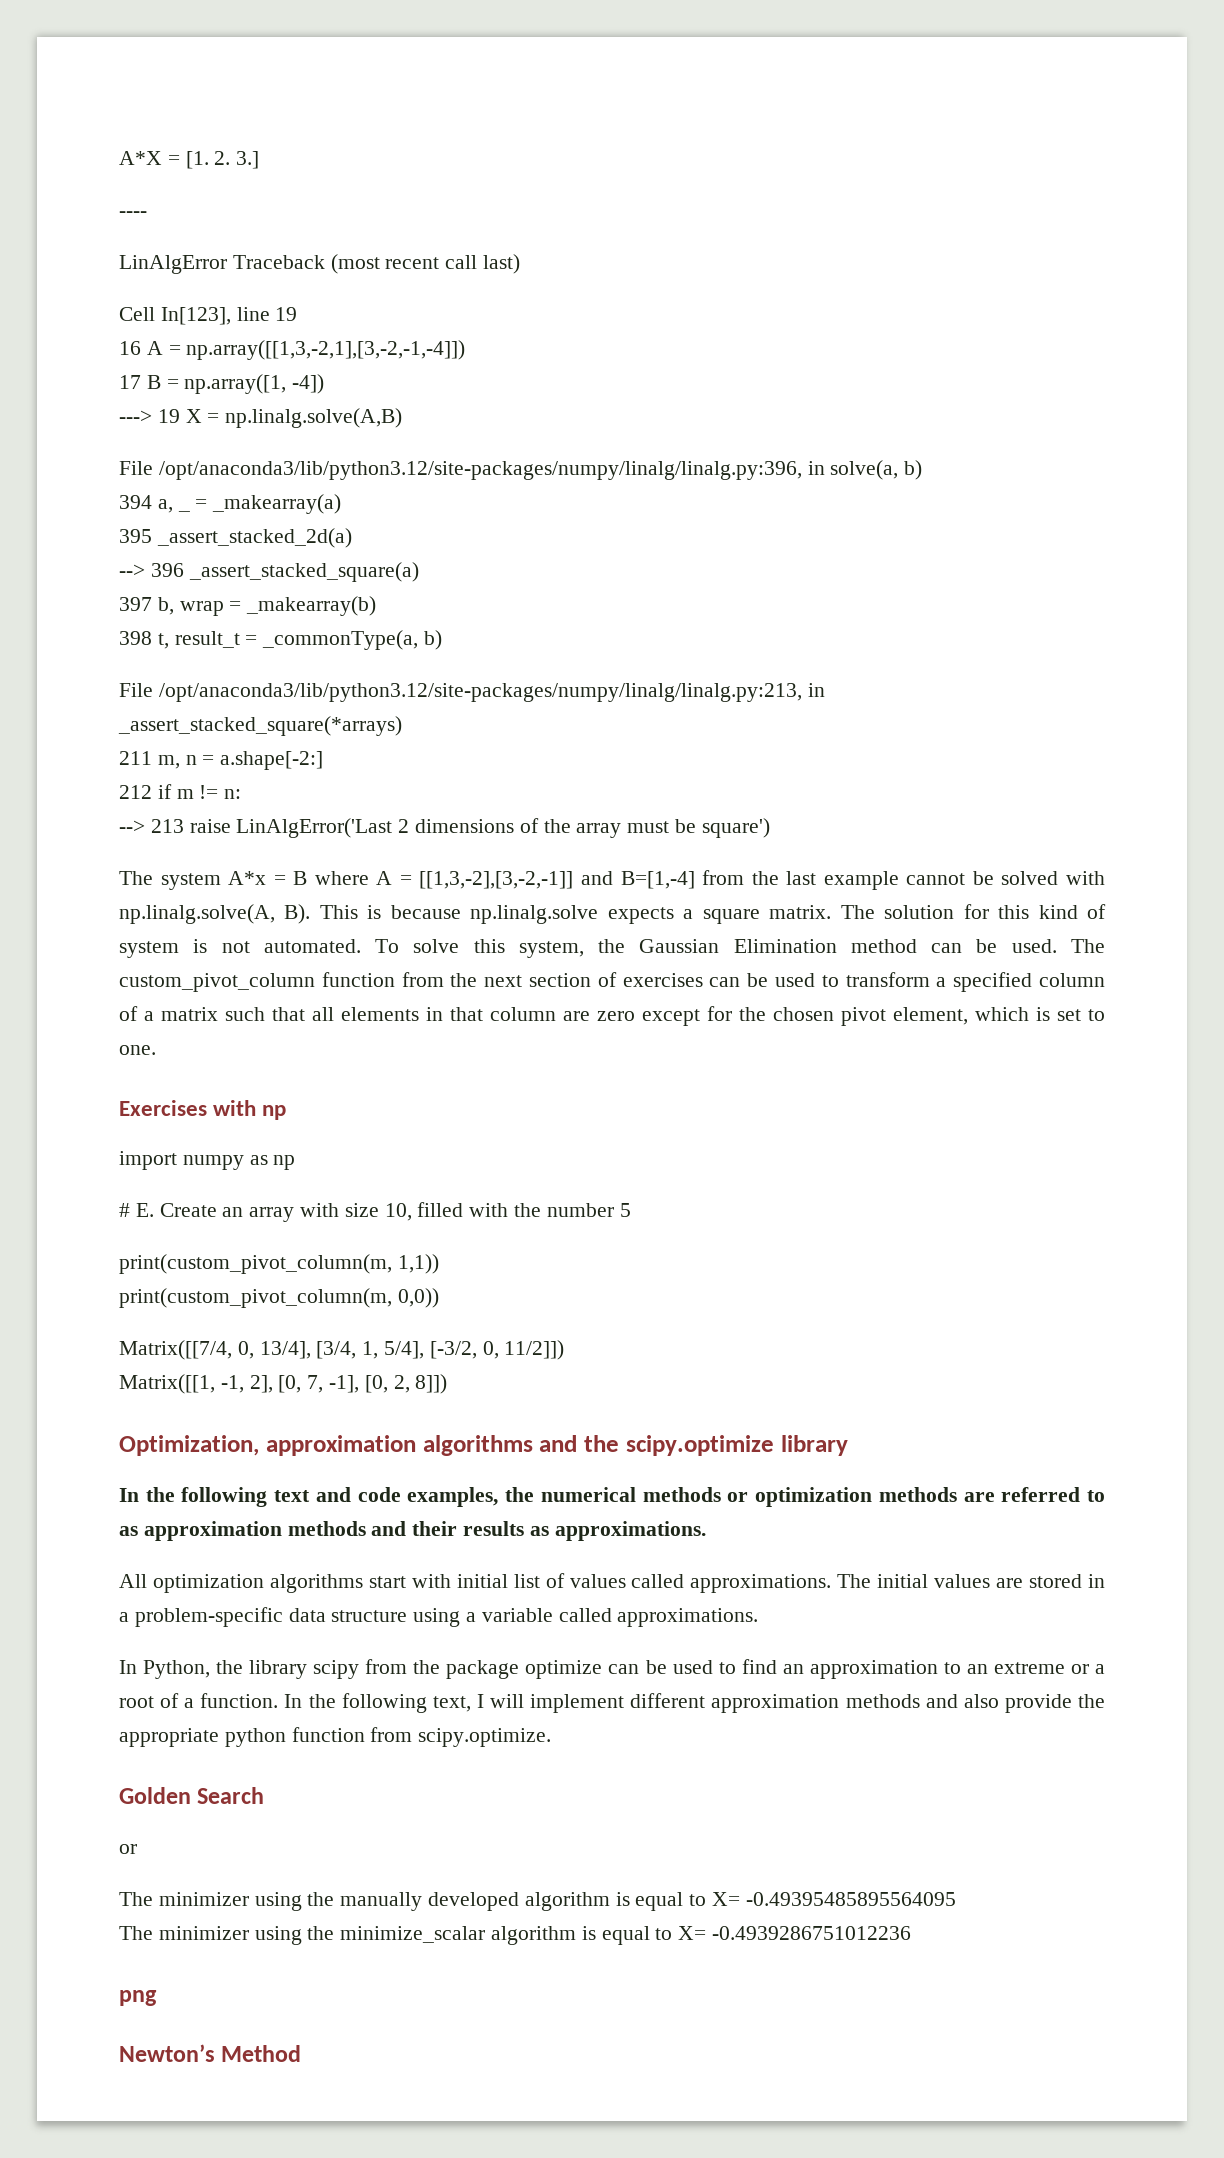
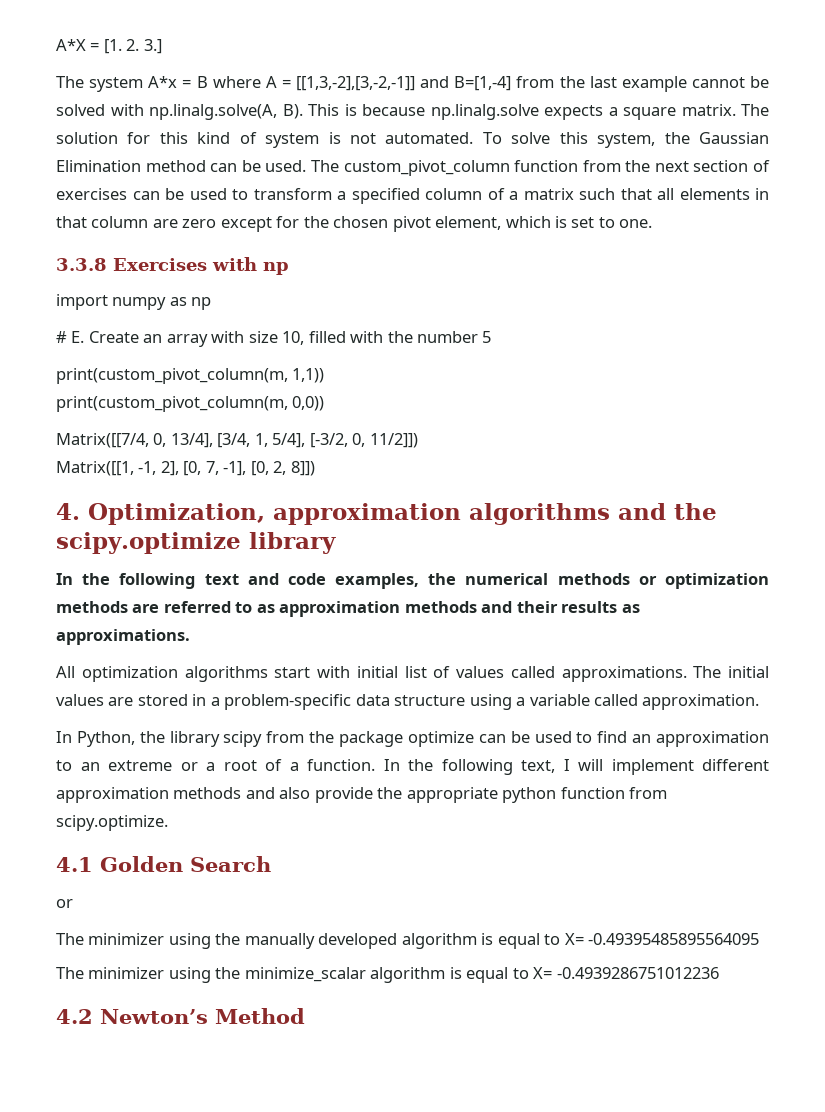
[119,211,147,217] [119,254,521,274] [119,307,298,325] [119,340,466,360] [119,374,325,394] [119,408,403,428] [119,460,923,480] [119,495,190,513] [195,494,342,514] [119,528,352,548] [119,562,419,582] [119,596,377,616] [119,630,443,650] [119,683,825,702] [118,716,402,736] [119,751,324,770] [119,784,242,799] [119,818,770,838] // ---- // LinAlgError Traceback (most recent call last) // Cell In[123], line 19 // 16 A = np.array([[1,3,-2,1],[3,-2,-1,-4]]) // 17 B = np.array([1, -4]) // ---> 19 X = np.linalg.solve(A,B) // File /opt/anaconda3/lib/python3.12/site-packages/numpy/linalg/linalg.py:396, in solve(a, b) // 394 a, _ = _makearray(a) // 395 _assert_stacked_2d(a) // --> 396 _assert_stacked_square(a) // 397 b, wrap = _makearray(b) // 398 t, result_t = _commonType(a, b) // File /opt/anaconda3/lib/python3.12/site-packages/numpy/linalg/linalg.py:213, in _assert_stacked_square(*arrays) // 211 m, n = a.shape[-2:] // 212 if m != n: // --> 213 raise LinAlgError('Last 2 dimensions of the array must be square') -> (162, 46) none
(156, 1050) none -> [56,258,107,271] 3.3.8
(448, 1384) none -> [56,503,80,520] 4.
[617,1608,759,1627] approximations. -> [642,694,760,710] approximation.
(552, 1737) none -> [56,857,93,872] 4.1
[119,1990,157,2006] png // -> [56,1009,93,1024] 4.2

